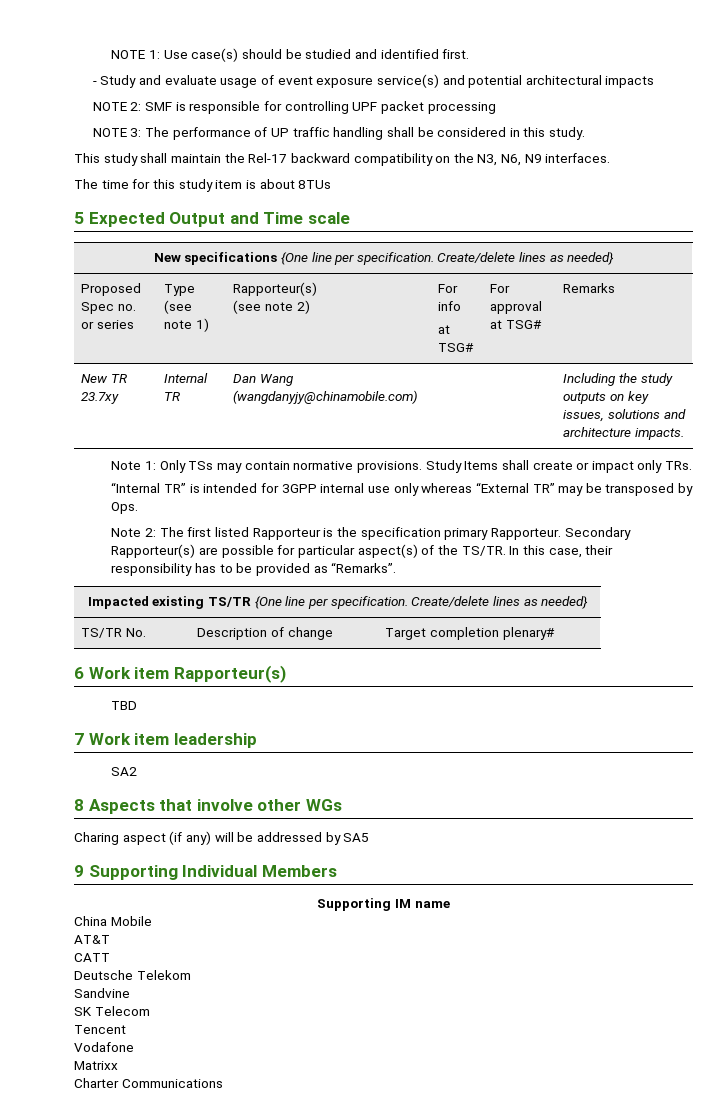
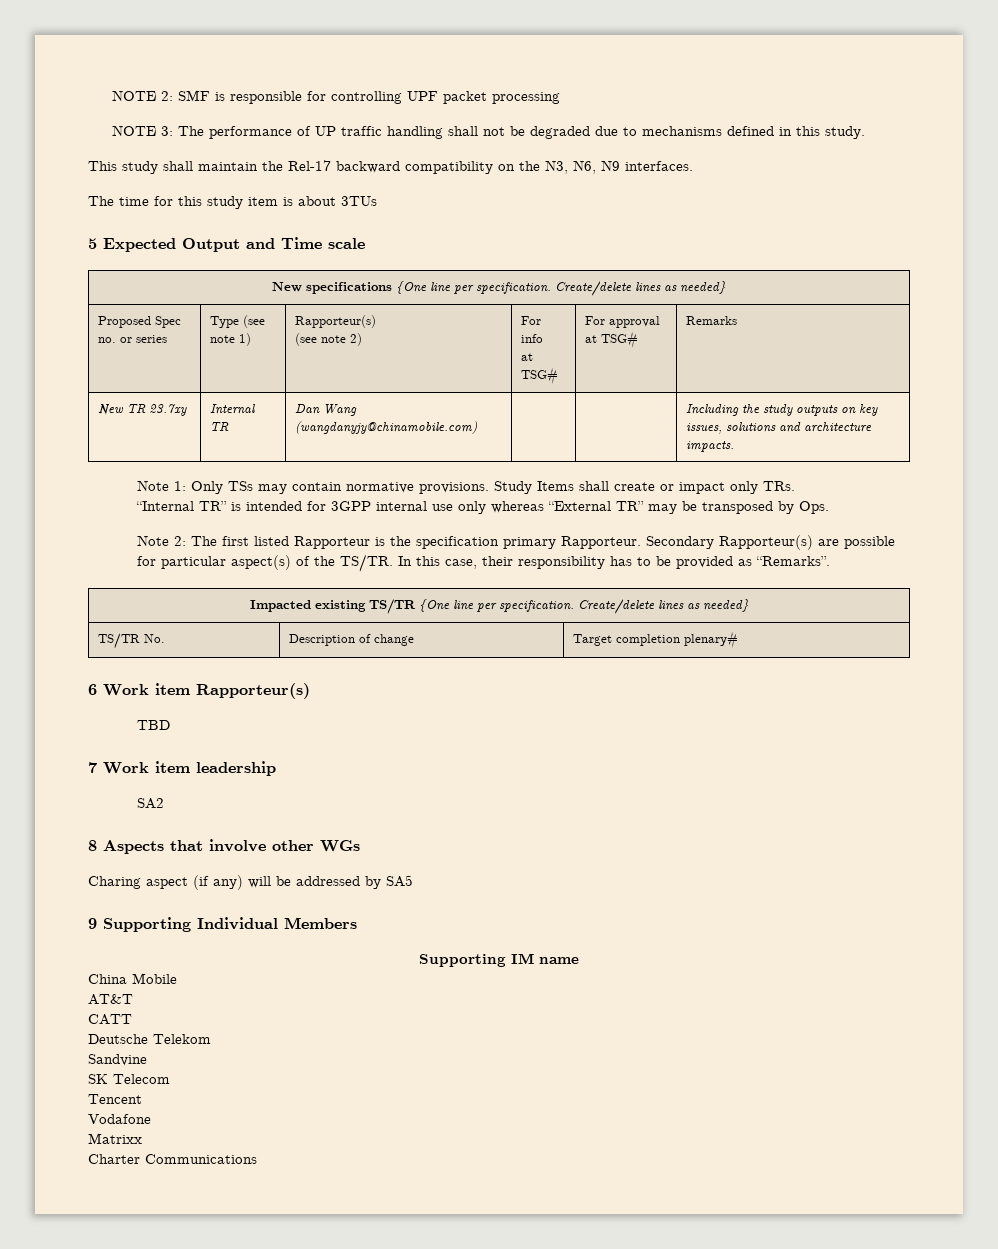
[111,48,470,62] [92,74,655,88] [92,102,127,111] NOTE 1: Use case(s) should be studied and identified first. // - Study and evaluate usage of event exposure service(s) and potential architectural impacts // NOTE -> [112,90,157,101] NOTE
[417,127,507,137] be considered -> [483,126,775,139] not be degraded due to mechanisms defined
[298,180,332,189] 8TUs -> [341,196,377,206] 3TUs

